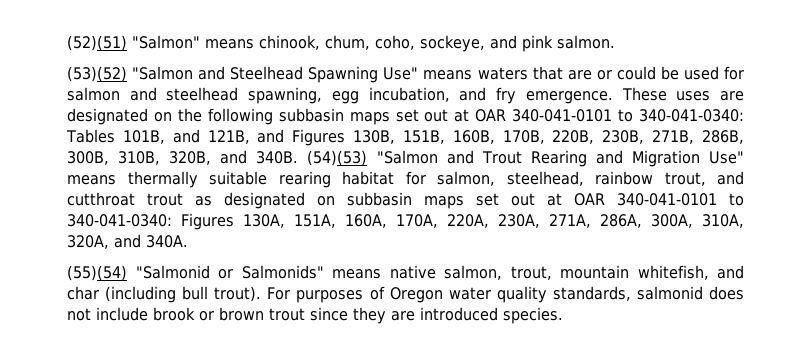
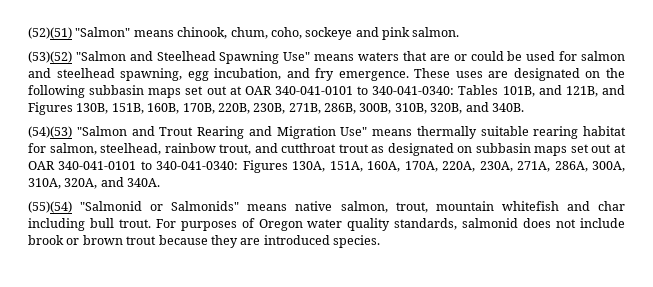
[420,35,485,52] sockeye, -> [305,27,353,40] sockeye
(299, 157) none -> (524, 107) //
[637,265,709,280] whitefish, -> [501,201,559,211] whitefish
[105,286,262,303] (including bull trout). -> [28,218,151,231] including bull trout.
[310,307,348,321] since -> [158,235,208,245] because

